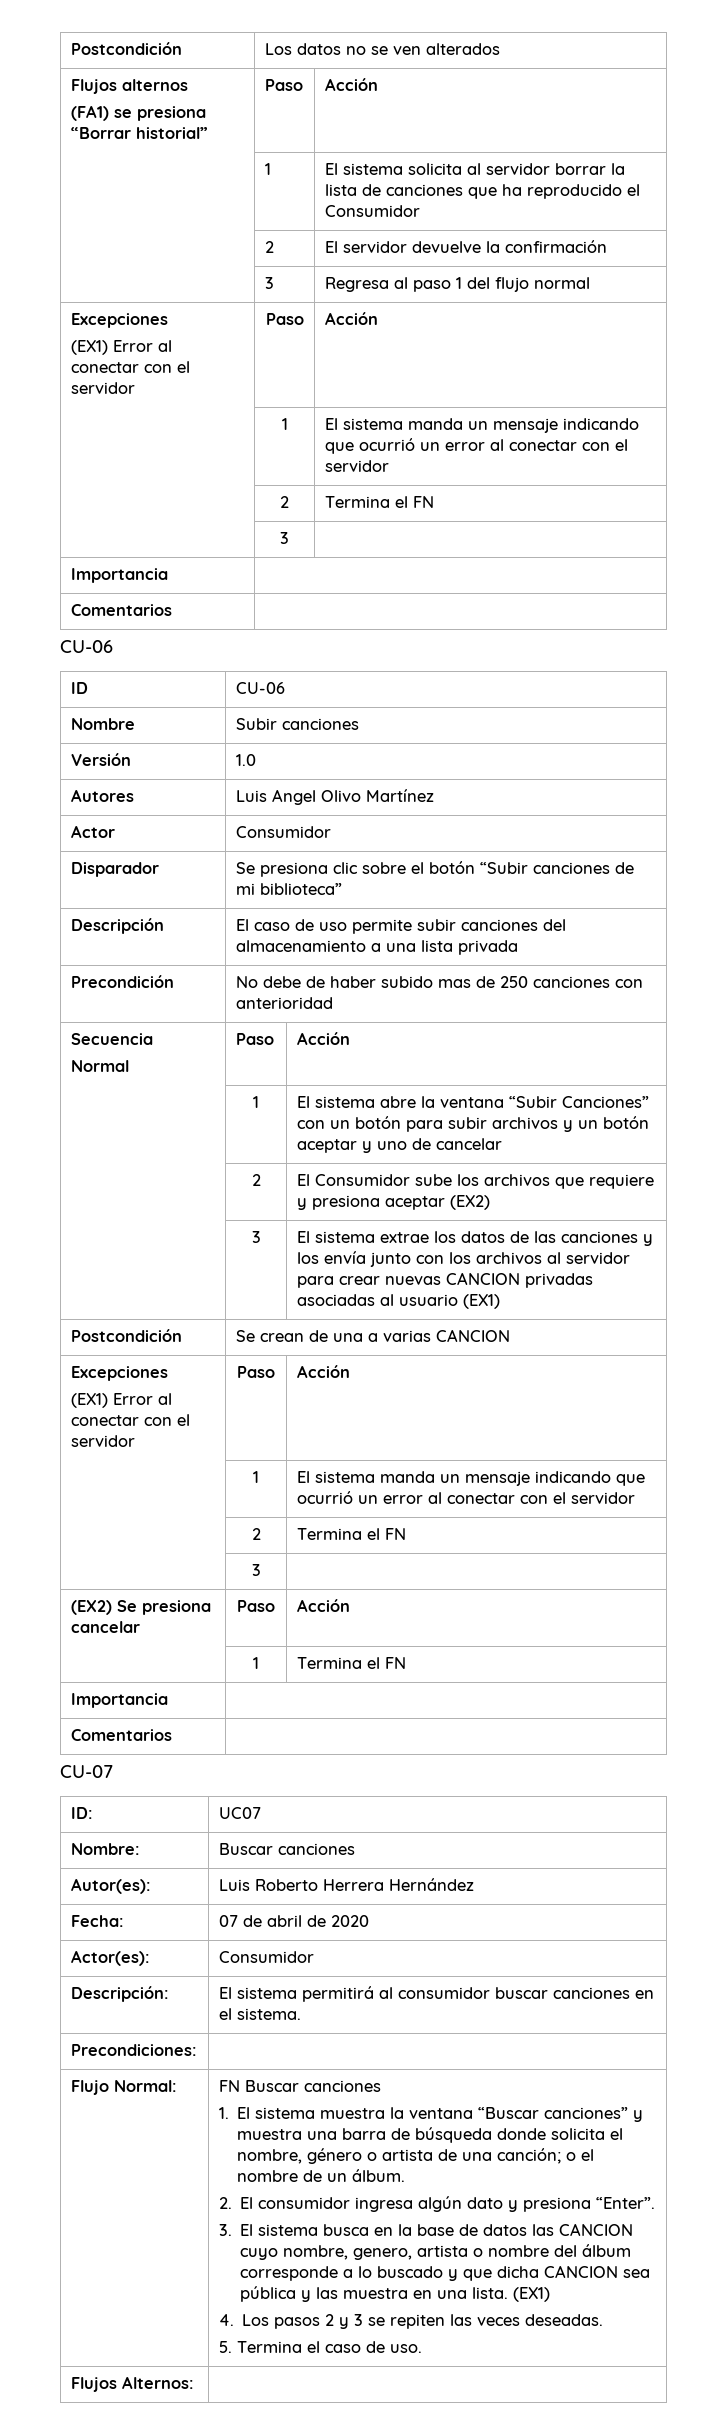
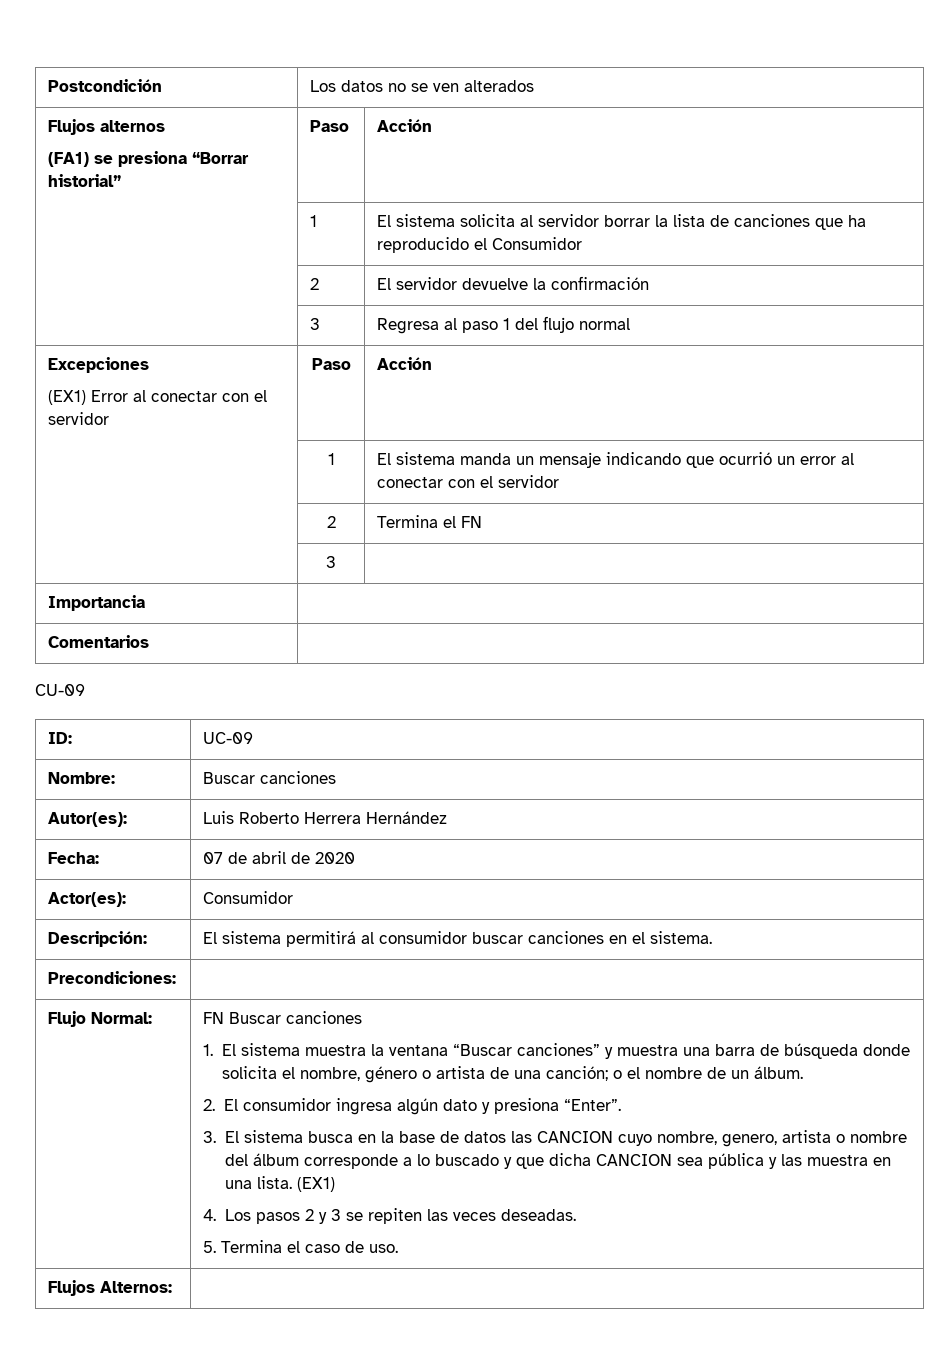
[60,640,113,653] [70,682,88,694] [235,682,285,694] [70,718,135,730] [235,718,359,730] [70,753,131,766] [235,754,256,766] [70,789,134,802] [235,789,434,805] [70,825,115,838] [235,826,331,838] [70,862,159,877] [235,861,634,877] [235,883,342,895] [70,918,164,934] [235,919,566,934] [235,940,518,955] [70,975,174,988] [235,976,643,988] [235,997,333,1009] [70,1033,153,1045] [70,1060,129,1072] [235,1033,274,1045] [296,1032,350,1045] [253,1096,259,1108] [296,1096,649,1108] [296,1116,649,1132] [296,1138,502,1153] [251,1174,261,1186] [296,1174,654,1189] [296,1195,490,1210] [251,1231,261,1243] [296,1231,653,1246] [296,1251,630,1267] [296,1272,593,1288] [296,1294,500,1309] [70,1329,182,1342] [235,1329,510,1342] [70,1366,168,1381] [70,1393,172,1408] [70,1414,190,1426] [70,1435,135,1447] [237,1366,275,1378] [296,1365,350,1378] [253,1471,259,1483] [296,1471,645,1486] [296,1491,635,1504] [251,1528,261,1540] [296,1528,406,1540] [251,1564,261,1576] [70,1600,211,1615] [70,1621,140,1633] [237,1600,275,1612] [296,1599,350,1612] [253,1657,259,1669] [296,1657,406,1669] [70,1693,168,1708] [70,1729,172,1741] [60,1765,113,1778] CU-06 // ID | CU-06 // Nombre | Subir canciones // Versión | 1.0 // Autores | Luis Angel Olivo Martínez // Actor | Consumidor // Disparador | Se presiona clic sobre el botón “Subir canciones de mi biblioteca” // Descripción | El caso de uso permite subir canciones del almacenamiento a una lista privada // Precondición | No debe de haber subido mas de 250 canciones con anterioridad // Secuencia // Normal | Paso | Acción // | 1 | El sistema abre la ventana “Subir Canciones” con un botón para subir archivos y un botón aceptar y uno de cancelar // | 2 | El Consumidor sube los archivos que requiere y presiona aceptar (EX2) // | 3 | El sistema extrae los datos de las canciones y los envía junto con los archivos al servidor para crear nuevas CANCION privadas asociadas al usuario (EX1) // Postcondición | Se crean de una a varias CANCION // Excepciones // (EX1) Error al conectar con el servidor | Paso | Acción // | 1 | El sistema manda un mensaje indicando que ocurrió un error al conectar con el servidor // | 2 | Termina el FN // | 3 | // (EX2) Se presiona cancelar | Paso | Acción // | 1 | Termina el FN // Importancia | // Comentarios | // CU-07 -> [35,684,85,696] CU-09
[218,1807,261,1819] UC07 -> [203,732,254,744] UC-09

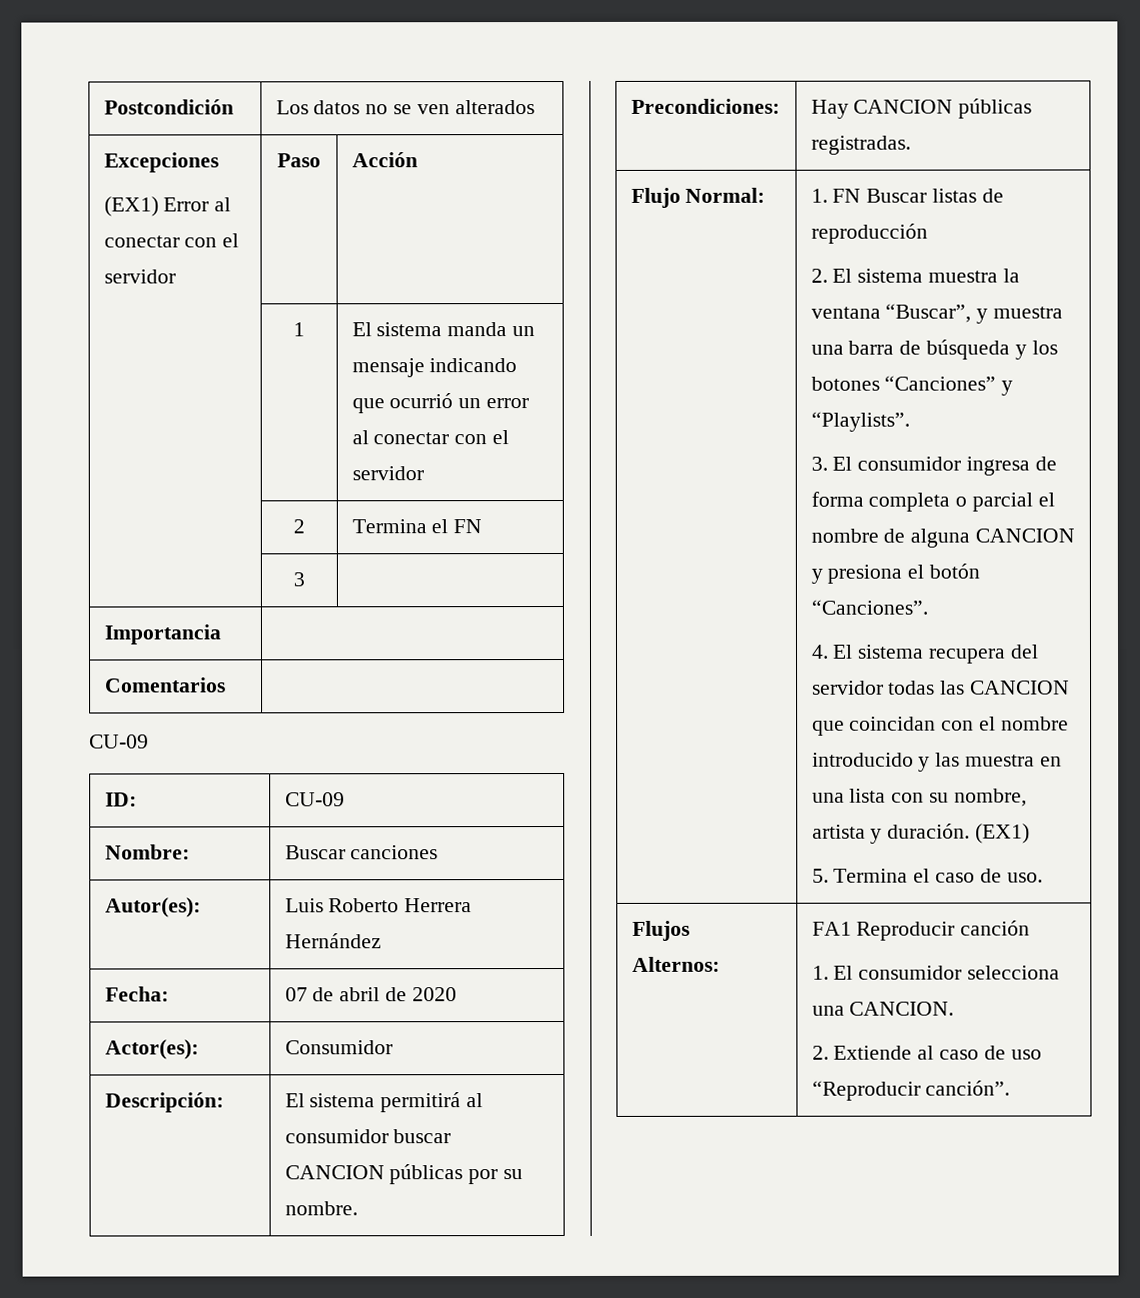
[48,119,166,135] [48,151,250,167] [48,174,122,187] [310,120,350,132] [377,119,433,132] [310,215,318,227] [377,214,867,230] [377,237,583,253] [310,278,320,290] [377,276,650,290] [310,318,321,330] [377,316,631,334] // Flujos alternos // (FA1) se presiona “Borrar historial” | Paso | Acción // | 1 | El sistema solicita al servidor borrar la lista de canciones que ha reproducido el Consumidor // | 2 | El servidor devuelve la confirmación // | 3 | Regresa al paso 1 del flujo normal -> (535, 107) none
[203,732,254,744] UC-09 -> [284,792,345,807] CU-09
[528,931,713,944] [48,971,177,984] canciones en el sistema. // Precondiciones: | -> [284,1164,524,1185] [284,1201,358,1216] [630,98,780,114] [810,98,1033,119] [810,135,911,155] CANCION públicas por su nombre. // Precondiciones: | Hay CANCION públicas registradas.
(153, 1018) none -> [810,188,828,203] 1.
[286,1011,363,1024] [203,1044,214,1056] canciones // 1. -> [932,188,1004,203] [810,223,928,244] [810,268,828,283] listas de reproducción // 2.
[452,1043,600,1056] “Buscar canciones” -> [885,303,972,323] “Buscar”,
[862,1044,910,1056] [221,1066,803,1083] [203,1098,621,1115] [203,1130,907,1147] [224,1153,764,1169] donde solicita el nombre, género o artista de una canción; o el nombre de un álbum. // 2. El consumidor ingresa algún dato y presiona “Enter”. // 3. El sistema busca en la base de datos las CANCION cuyo nombre, genero, artista o nombre del álbum corresponde a lo buscado y que dicha CANCION sea pública -> [1014,340,1058,360] [810,375,1014,396] [810,411,910,432] [810,456,1057,476] [810,491,1055,512] [810,528,1076,548] [810,563,981,584] [810,599,928,615] [810,644,1039,664] [811,680,1071,695] [811,716,1069,736] [811,752,914,767] y los botones “Canciones” y “Playlists”. // 3. El consumidor ingresa de forma completa o parcial el nombre de alguna CANCION y presiona el botón “Canciones”. // 4. El sistema recupera del servidor todas las CANCION que coincidan con el nombre introducido
[256,1176,335,1192] [203,1208,576,1224] lista. (EX1) // 4. Los pasos 2 y 3 se repiten las veces deseadas. -> [849,788,1027,807] [811,823,1031,844] lista con su nombre, artista y duración. (EX1)
(173, 1287) none -> [811,920,1031,941] [811,965,1061,980] [811,1001,955,1016] [811,1045,1042,1060] [811,1080,1011,1101] FA1 Reproducir canción // 1. El consumidor selecciona una CANCION. // 2. Extiende al caso de uso “Reproducir canción”.

